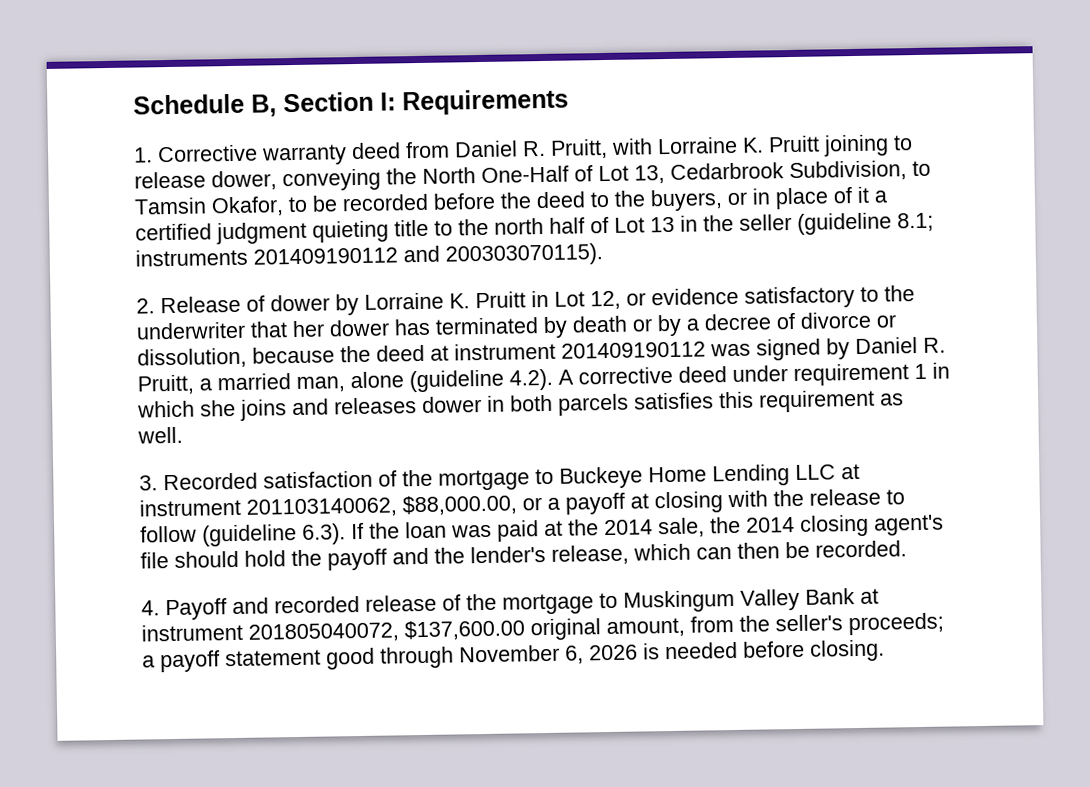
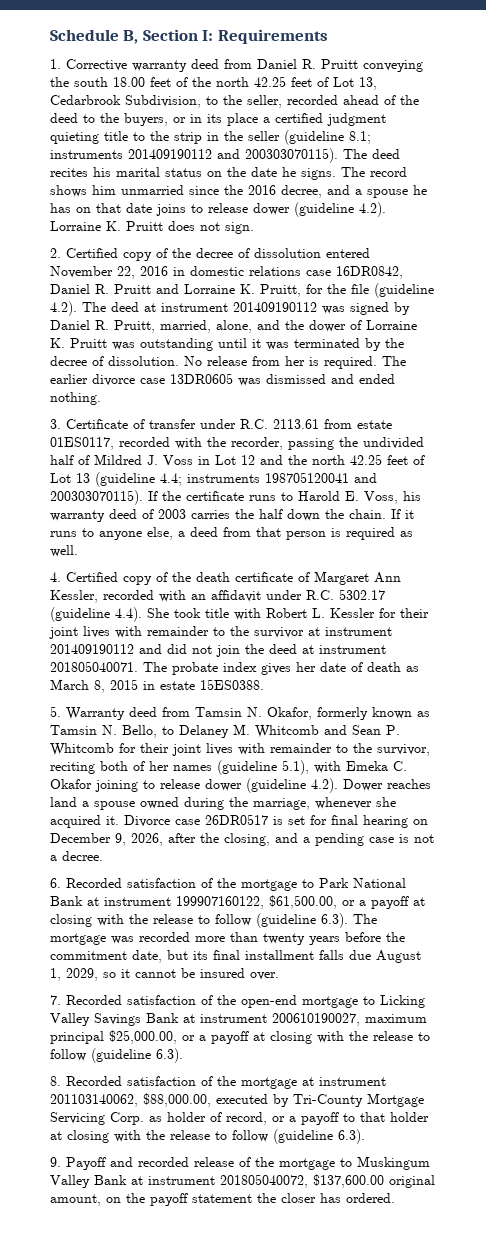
[550,134,913,159] [134,165,569,192] Pruitt, with Lorraine K. Pruitt joining to release dower, conveying the North One-Half -> [321,59,423,72] [50,76,312,87] Pruitt conveying the south 18.00 feet of the north 42.25 feet
[134,192,496,217] Tamsin Okafor, to be recorded before -> [223,95,396,108] the seller, recorded ahead of
[775,186,869,210] place of it -> [207,113,258,126] its place
[494,216,675,235] north half of Lot 13 -> [174,132,202,144] strip
[136,285,915,316] [136,311,896,340] [137,345,371,369] // 2. Release of dower by Lorraine K. Pruitt in Lot 12, or evidence satisfactory to the underwriter that her dower has terminated by death or by a decree of divorce or dissolution, because the -> [343,149,400,159] [50,167,407,180] [50,185,427,198] [50,202,386,217] [50,221,254,234] [50,248,370,261] [50,266,403,279] [50,283,434,298] [50,301,106,316] The deed recites his marital status on the date he signs. The record shows him unmarried since the 2016 decree, and a spouse he has on that date joins to release dower (guideline 4.2). Lorraine K. Pruitt does not sign. // 2. Certified copy of the decree of dissolution entered November 22, 2016 in domestic relations case 16DR0842, Daniel R. Pruitt and Lorraine K. Pruitt, for the file (guideline 4.2). The
[199,362,950,393] [137,389,904,421] [137,426,183,444] [139,475,158,491] a married man, alone (guideline 4.2). A corrective deed under requirement 1 in which she joins and releases dower in both parcels satisfies this requirement as well. // 3. -> [160,320,417,333] [50,338,404,351] [50,356,406,369] [50,373,395,386] [50,392,101,405] [50,419,392,429] [50,437,424,450] [50,454,425,465] [50,472,377,487] [50,490,421,505] [50,509,414,522] [50,527,413,540] [50,545,78,557] [50,571,401,585] [50,589,385,603] [50,607,429,622] [49,626,392,639] [50,644,386,657] [50,661,419,675] [50,679,264,693] [50,706,430,720] [50,724,400,738] [50,743,430,756] [50,760,407,775] [50,778,431,793] [50,797,396,810] [50,814,428,828] [50,833,434,846] [50,851,103,861] [50,878,61,888] married, alone, and the dower of Lorraine K. Pruitt was outstanding until it was terminated by the decree of dissolution. No release from her is required. The earlier divorce case 13DR0605 was dismissed and ended nothing. // 3. Certificate of transfer under R.C. 2113.61 from estate 01ES0117, recorded with the recorder, passing the undivided half of Mildred J. Voss in Lot 12 and the north 42.25 feet of Lot 13 (guideline 4.4; instruments 198705120041 and 200303070115). If the certificate runs to Harold E. Voss, his warranty deed of 2003 carries the half down the chain. If it runs to anyone else, a deed from that person is required as well. // 4. Certified copy of the death certificate of Margaret Ann Kessler, recorded with an affidavit under R.C. 5302.17 (guideline 4.4). She took title with Robert L. Kessler for their joint lives with remainder to the survivor at instrument 201409190112 and did not join the deed at instrument 201805040071. The probate index gives her date of death as March 8, 2015 in estate 15ES0388. // 5. Warranty deed from Tamsin N. Okafor, formerly known as Tamsin N. Bello, to Delaney M. Whitcomb and Sean P. Whitcomb for their joint lives with remainder to the survivor, reciting both of her names (guideline 5.1), with Emeka C. Okafor joining to release dower (guideline 4.2). Dower reaches land a spouse owned during the marriage, whenever she acquired it. Divorce case 26DR0517 is set for final hearing on December 9, 2026, after the closing, and a pending case is not a decree. // 6.
[559,463,860,489] [139,494,517,518] Buckeye Home Lending LLC at instrument 201103140062, $88,000.00, -> [319,878,406,888] [50,895,337,909] Park National Bank at instrument 199907160122, $61,500.00,
[351,514,944,542] [140,540,907,571] [141,600,160,616] If the loan was paid at the 2014 sale, the 2014 closing agent's file should hold the payoff and the lender's release, which can then be recorded. // 4. -> [353,914,377,924] [50,932,405,945] [50,950,421,963] [50,968,279,981] [50,995,425,1008] [50,1013,427,1026] [50,1030,430,1044] [50,1048,183,1063] [50,1076,386,1089] [50,1093,424,1107] [50,1112,429,1125] [50,1129,365,1144] [50,1157,61,1167] The mortgage was recorded more than twenty years before the commitment date, but its final installment falls due August 1, 2029, so it cannot be insured over. // 7. Recorded satisfaction of the open-end mortgage to Licking Valley Savings Bank at instrument 200610190027, maximum principal $25,000.00, or a payoff at closing with the release to follow (guideline 6.3). // 8. Recorded satisfaction of the mortgage at instrument 201103140062, $88,000.00, executed by Tri-County Mortgage Servicing Corp. as holder of record, or a payoff to that holder at closing with the release to follow (guideline 6.3). // 9.
[690,612,944,636] [142,639,885,673] from the seller's proceeds; a payoff statement good through November 6, 2026 is needed before closing. -> [106,1193,395,1206] on the payoff statement the closer has ordered.

